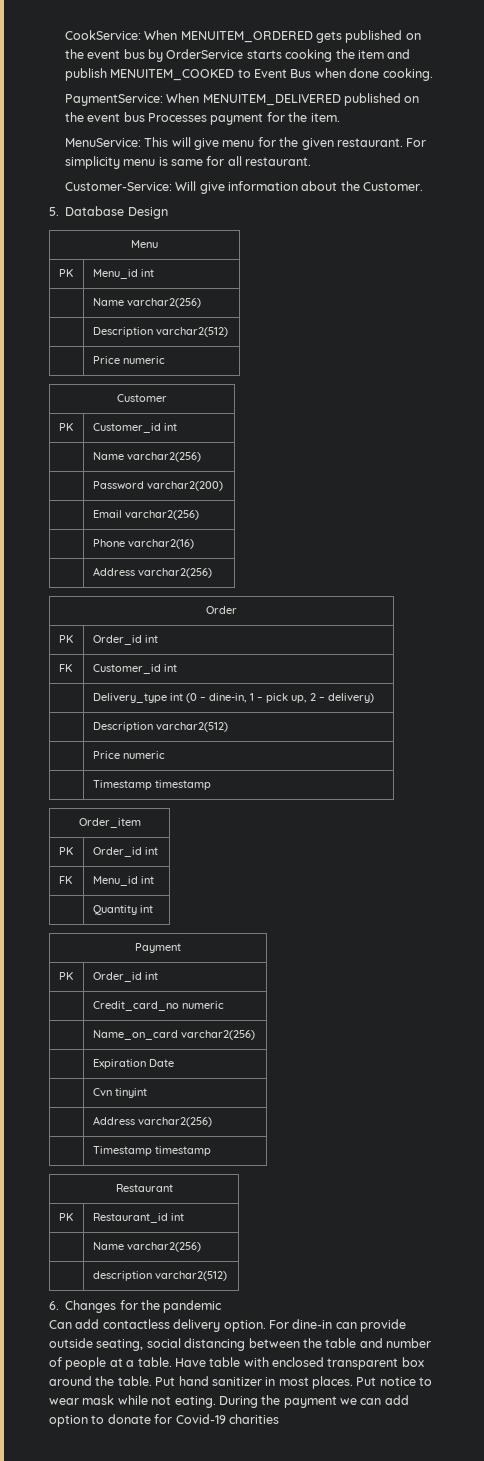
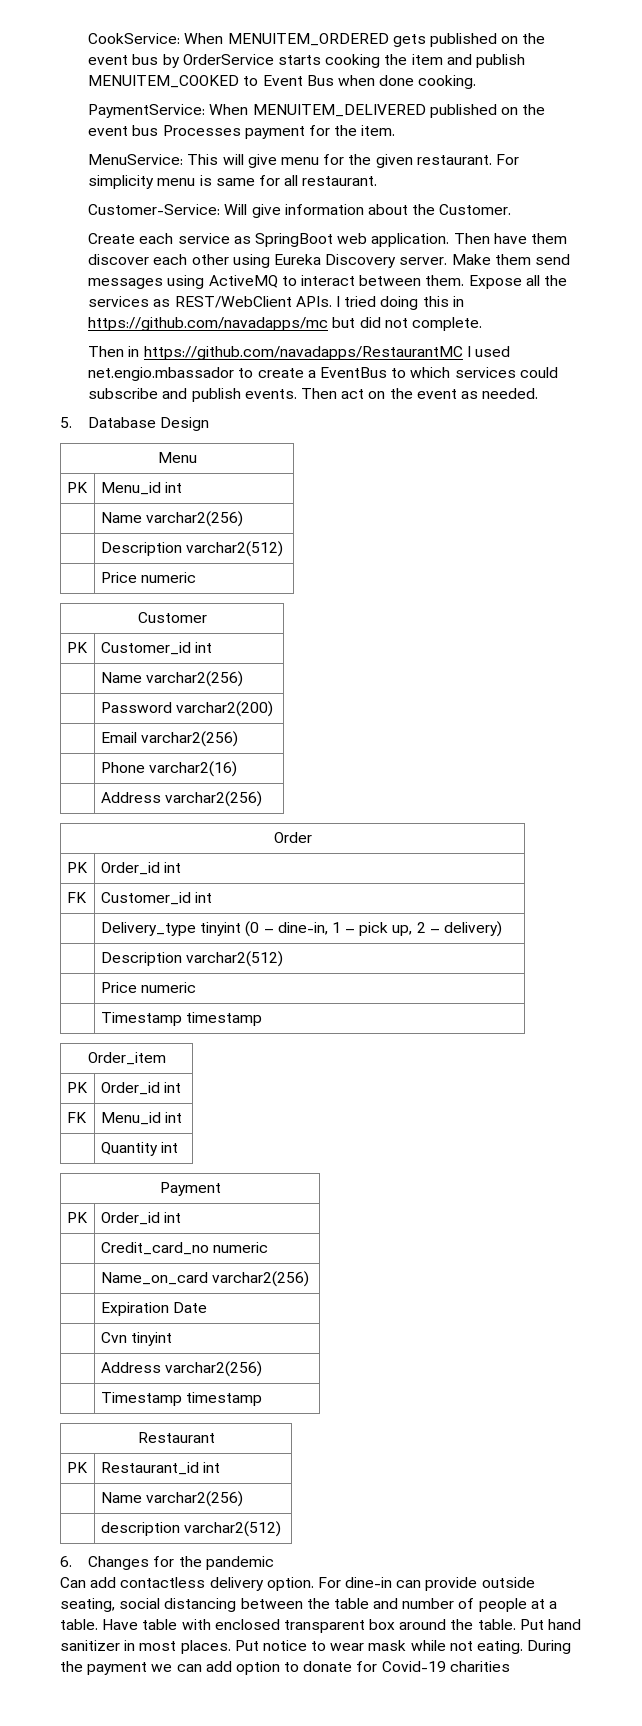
(424, 186) none -> [88,233,567,247] [88,254,570,268] [88,275,567,289] [88,296,464,310] [88,317,483,331] [88,346,511,360] [88,367,558,381] [88,388,539,402] // Create each service as SpringBoot web application. Then have them discover each other using Eureka Discovery server. Make them send messages using ActiveMQ to interact between them. Expose all the services as REST/WebClient APIs. I tried doing this in https://github.com/navadapps/mc but did not complete. // Then in https://github.com/navadapps/RestaurantMC I used net.engio.mbassador to create a EventBus to which services could subscribe and publish events. Then act on the event as needed.
[169,693,183,701] int -> [200,922,242,936] tinyint

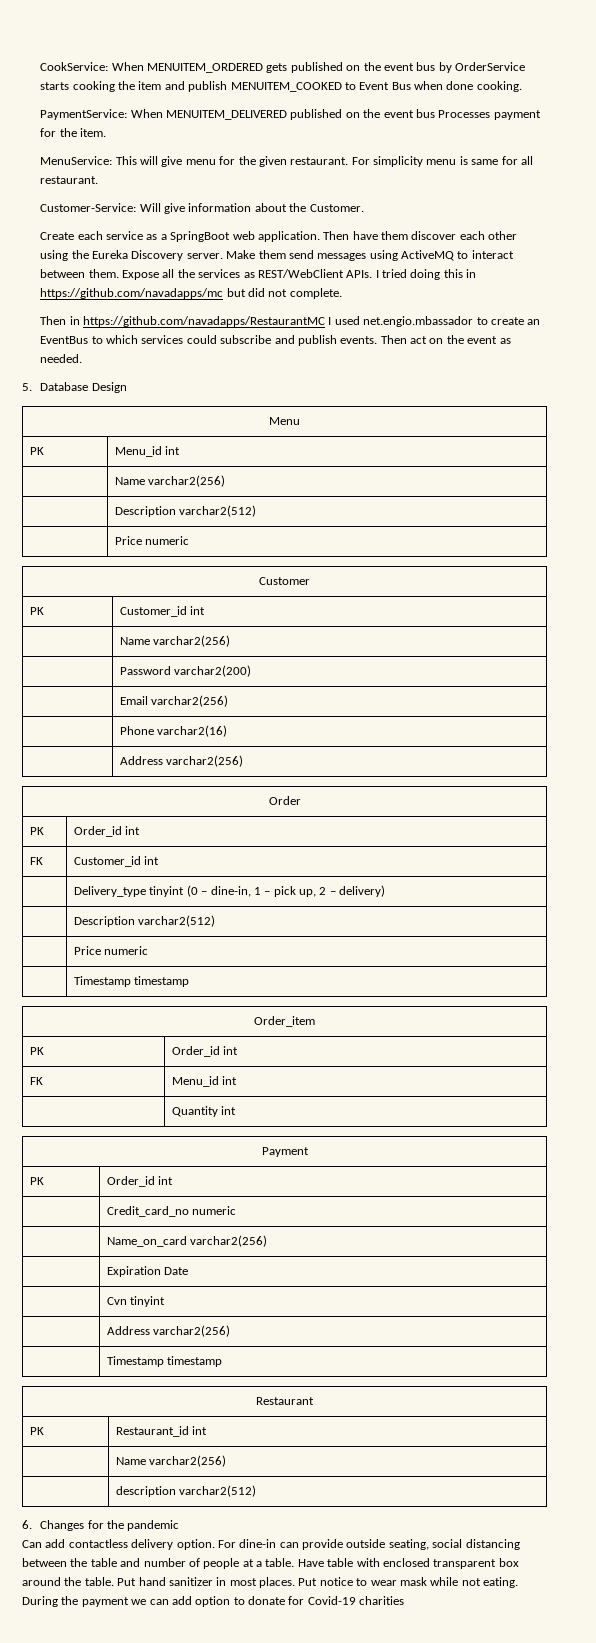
(251, 240) none -> [160,234,167,240] a
(270, 261) none -> [71,250,89,259] the
[307,370,316,378] a -> [527,319,541,325] an

